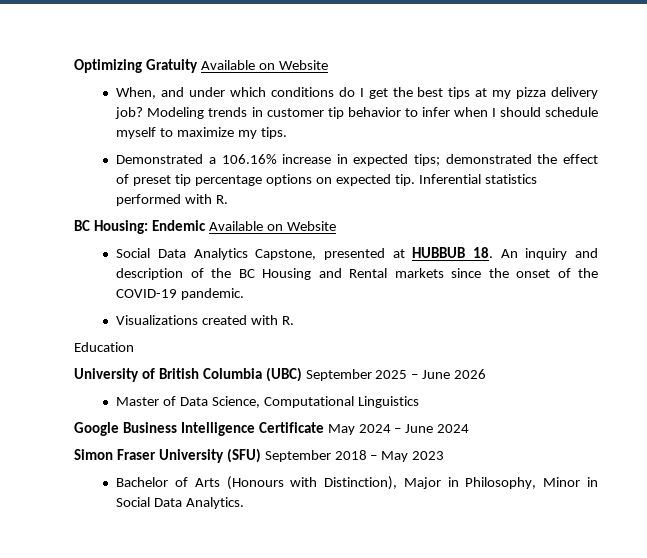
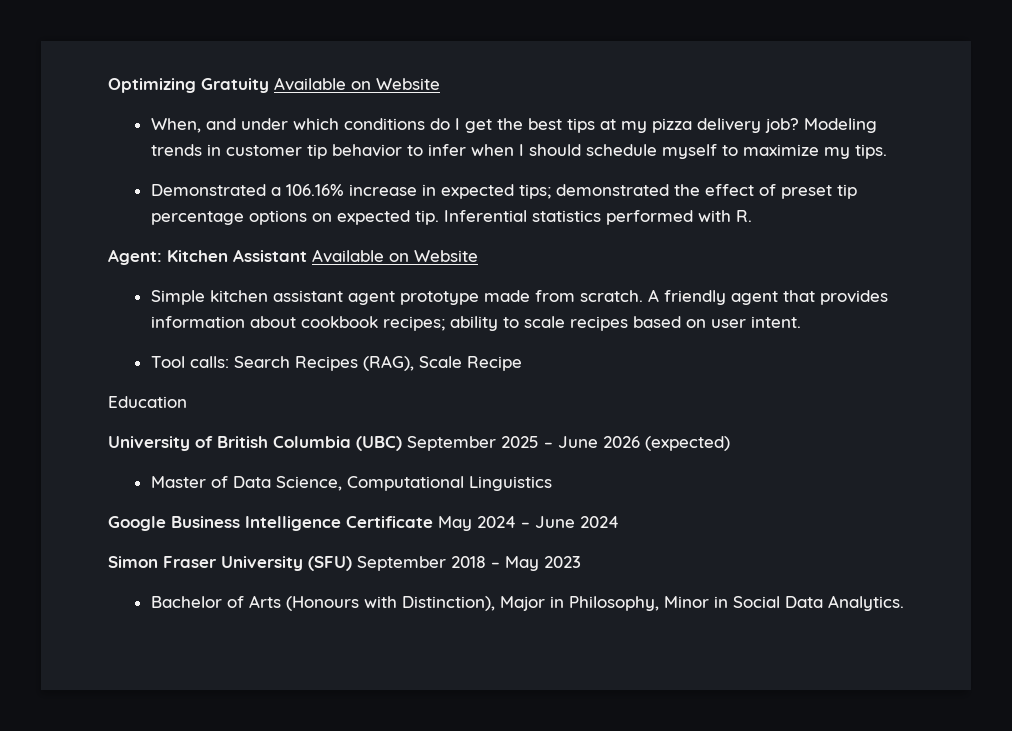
[74,220,336,234] [116,247,598,260] [116,268,598,280] [116,288,245,300] [116,315,295,325] BC Housing: Endemic Available on Website // Social Data Analytics Capstone, presented at HUBBUB 18. An inquiry and description of the BC Housing and Rental markets since the onset of the COVID-19 pandemic. // Visualizations created with R. -> [108,249,478,265] [150,289,888,305] [150,316,801,331] [150,355,522,371] Agent: Kitchen Assistant Available on Website // Simple kitchen assistant agent prototype made from scratch. A friendly agent that provides information about cookbook recipes; ability to scale recipes based on user intent. // Tool calls: Search Recipes (RAG), Scale Recipe
(487, 374) none -> [645,436,730,451] (expected)

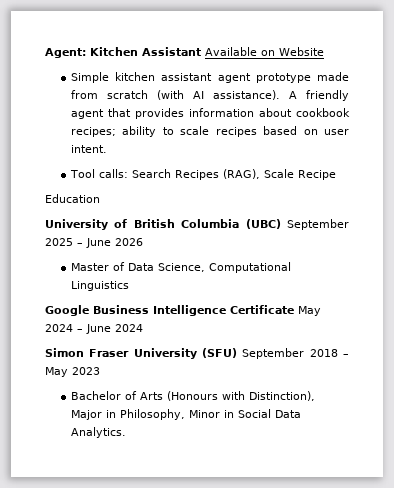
[108,77,440,93] [150,118,877,133] [150,144,887,159] [150,184,857,199] [150,210,752,225] Optimizing Gratuity Available on Website // When, and under which conditions do I get the best tips at my pizza delivery job? Modeling trends in customer tip behavior to infer when I should schedule myself to maximize my tips. // Demonstrated a 106.16% increase in expected tips; demonstrated the effect of preset tip percentage options on expected tip. Inferential statistics performed with R. // -> (45, 53) none
[579,290,643,302] scratch. -> [106,90,280,100] scratch (with AI assistance).
[645,436,730,451] (expected) -> (143, 242) none

